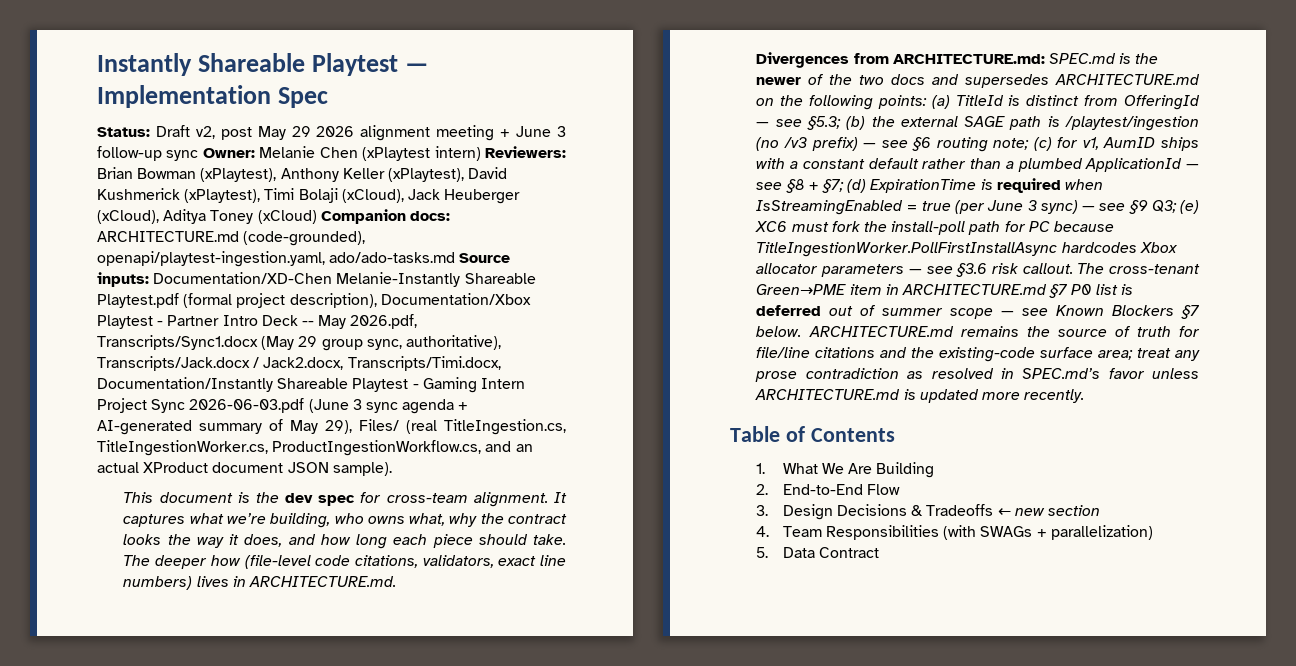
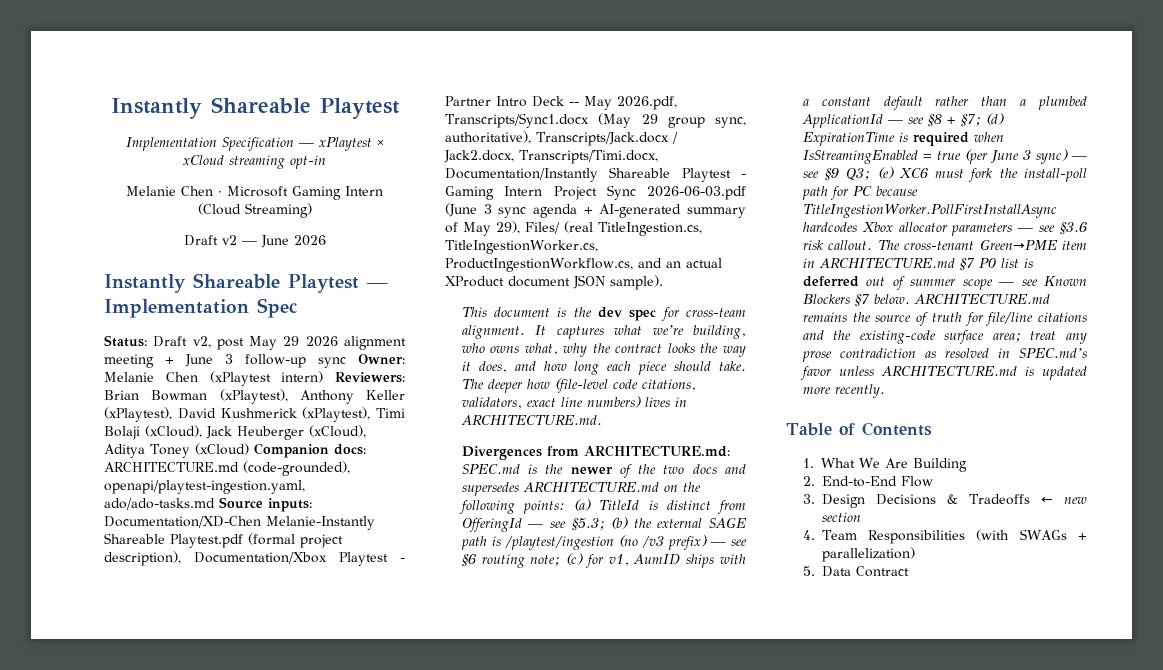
[97,53,398,76] Instantly Shareable Playtest -> [110,97,400,119] [125,137,384,151] [183,155,326,169] [126,186,383,200] [197,203,312,218] [183,235,326,248] [104,273,359,293] Instantly Shareable Playtest // Implementation Specification — xPlaytest × xCloud streaming opt-in // Melanie Chen · Microsoft Gaming Intern (Cloud Streaming) // Draft v2 — June 2026 // Instantly Shareable Playtest

